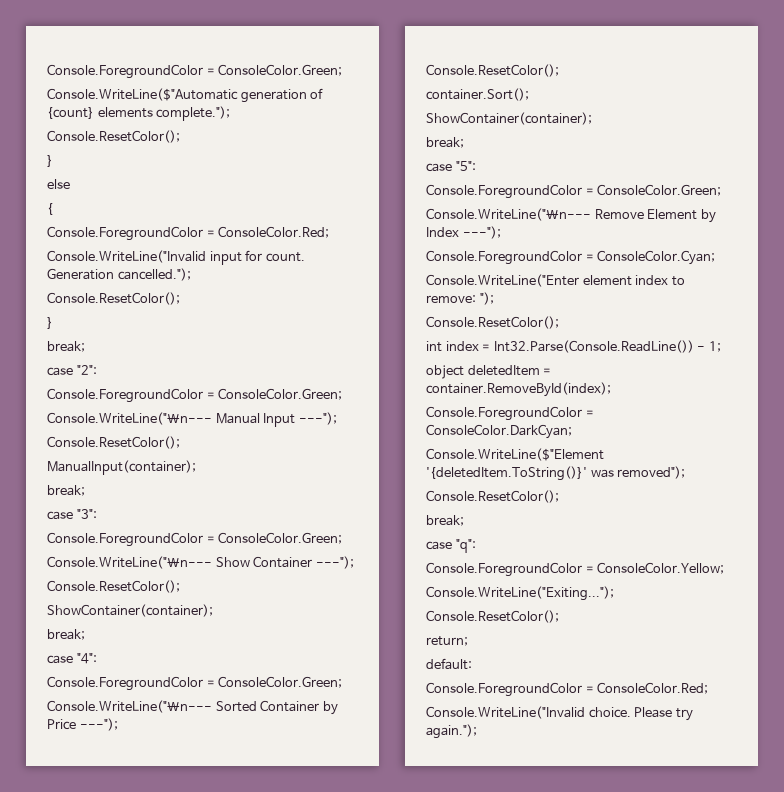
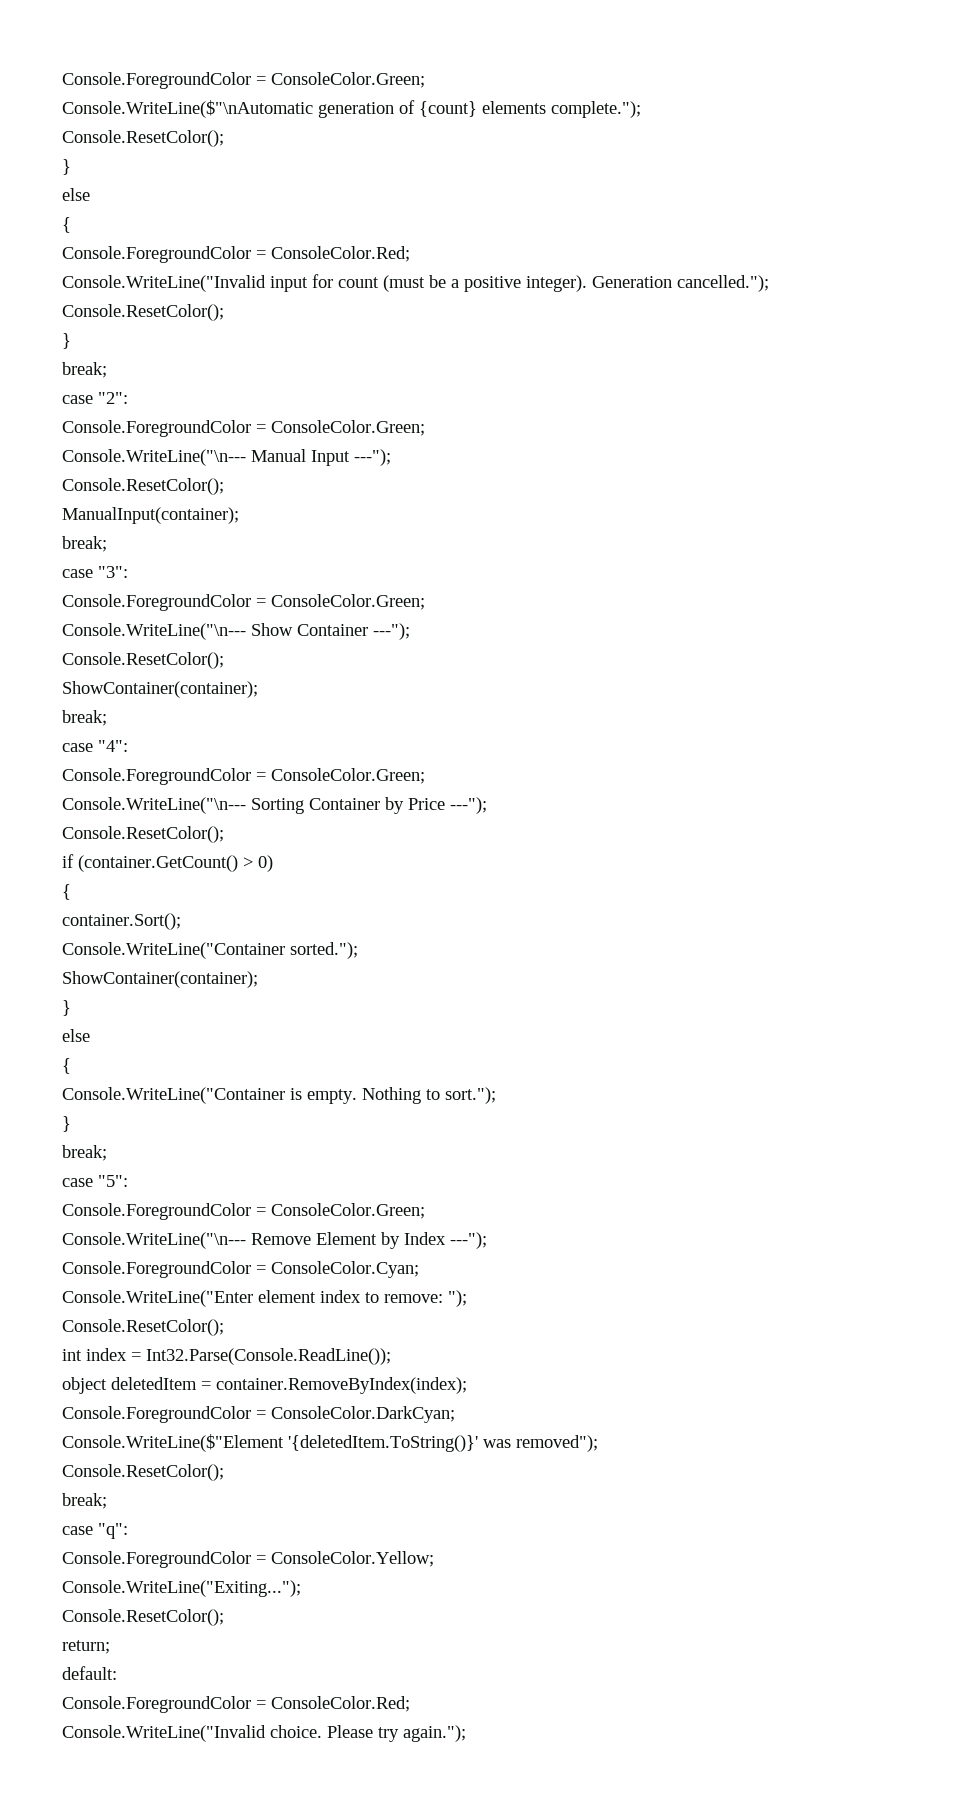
[47,64,343,79] [47,88,238,101] Console.ForegroundColor = ConsoleColor.Green; // Console.WriteLine($"Automatic -> [62,72,425,89] [62,100,313,118] Console.ForegroundColor = ConsoleColor.Green; // Console.WriteLine($"\nAutomatic
[265,252,305,262] count. -> [338,275,587,292] count (must be a positive integer).
[215,701,257,712] Sorted -> [251,798,304,814] Sorting
(559, 70) none -> [62,854,273,872] [62,884,71,900] // if (container.GetCount() > 0) // {
[426,112,592,125] // ShowContainer(container); -> [62,942,358,959] [62,971,258,988] [62,1000,71,1016] [62,1029,90,1042] [62,1058,71,1074] [62,1087,496,1104] [62,1116,71,1132] // Console.WriteLine("Container sorted."); // ShowContainer(container); // } // else // { // Console.WriteLine("Container is empty. Nothing to sort."); // }
[493,340,721,353] Int32.Parse(Console.ReadLine()) - 1; -> [146,1348,391,1365] Int32.Parse(Console.ReadLine());
[426,382,611,397] container.RemoveById(index); -> [216,1377,467,1394] container.RemoveByIndex(index);

